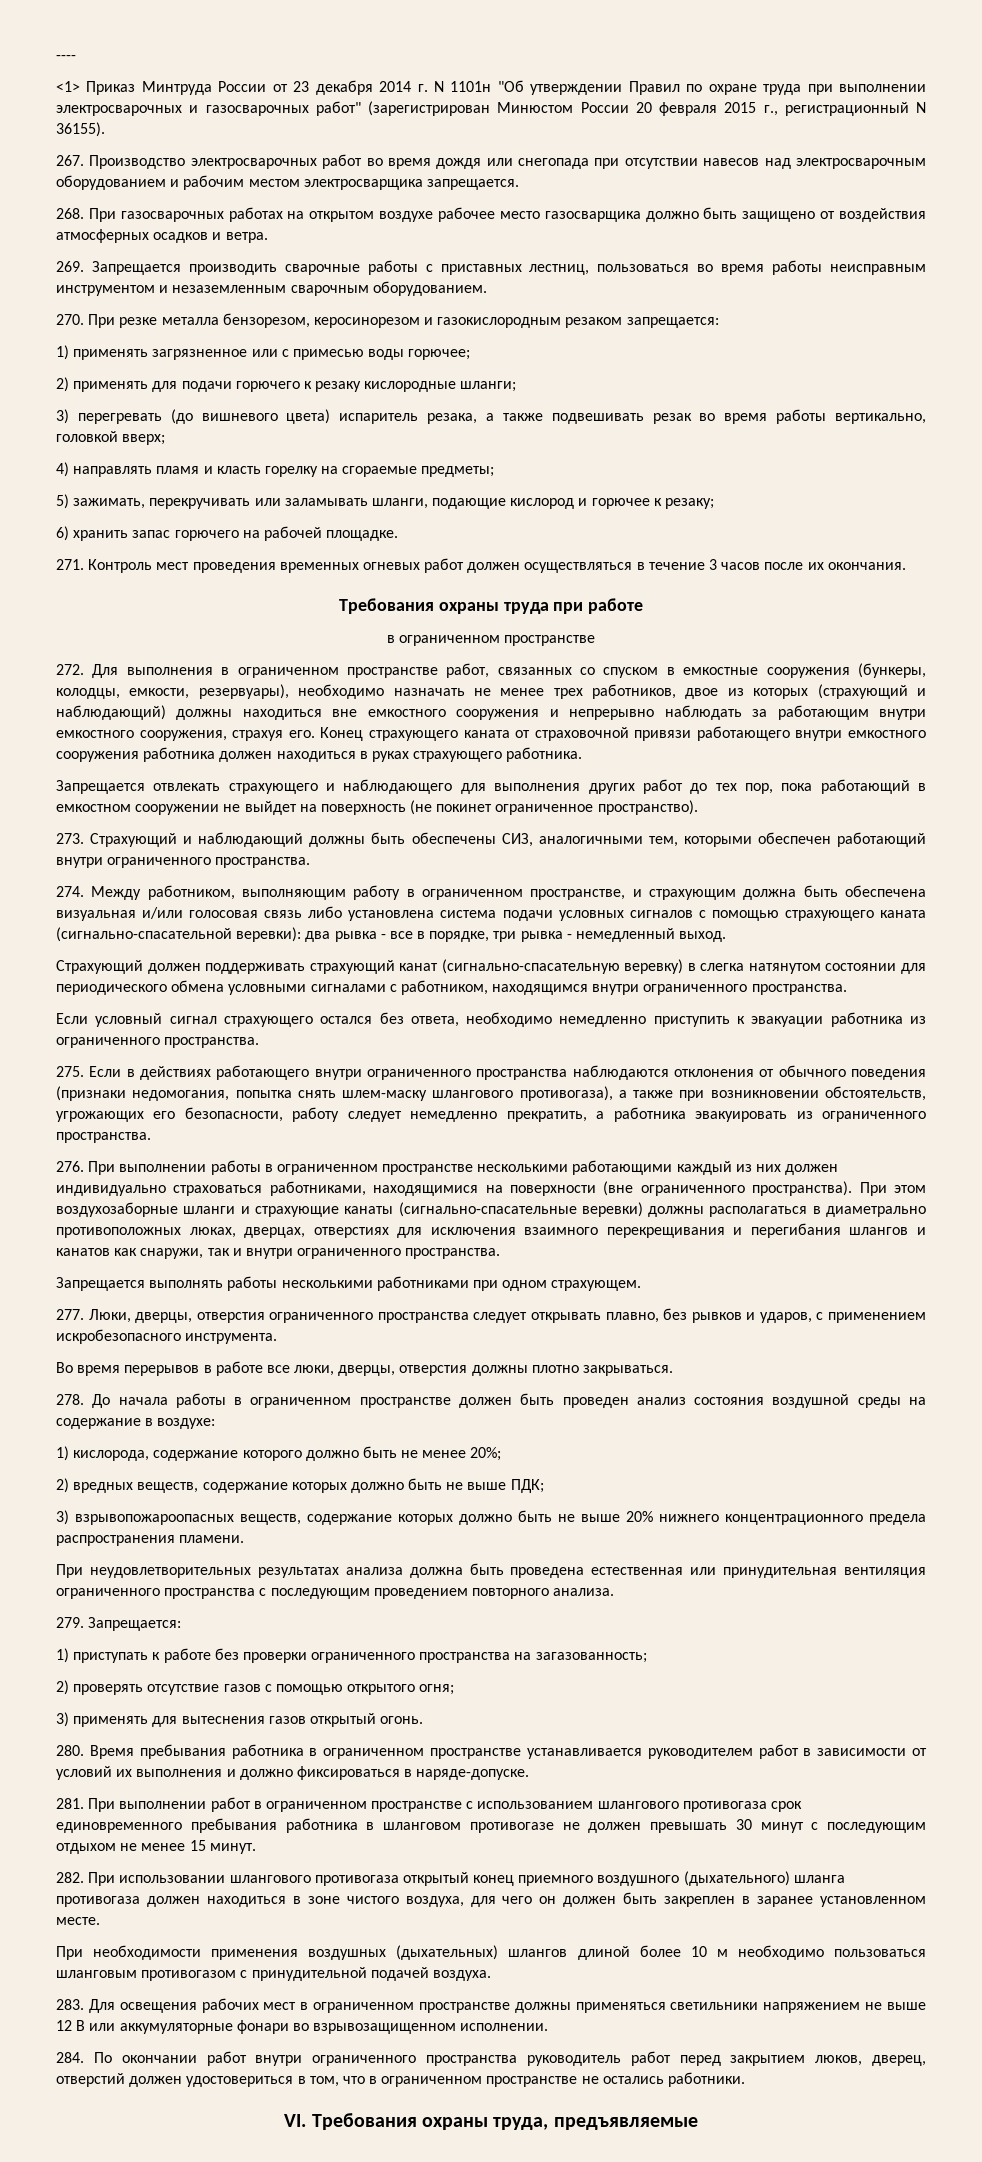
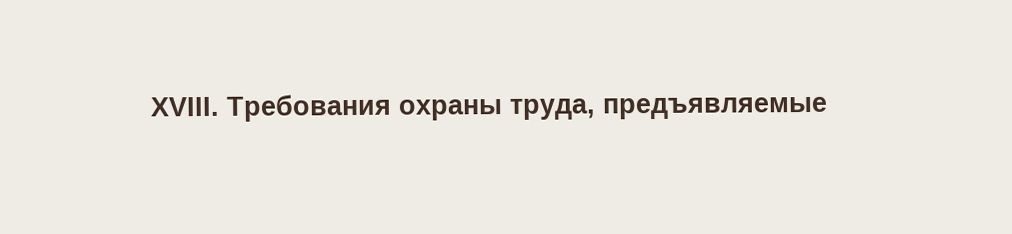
[56,55,76,60] [56,80,927,95] [56,101,926,116] [56,122,105,137] [56,154,926,169] [56,175,519,190] [56,207,927,222] [56,229,268,243] [56,260,926,275] [56,281,487,296] [56,313,719,328] [56,345,471,360] [56,377,517,392] [56,409,926,424] [56,431,166,445] [56,462,495,477] [56,494,715,509] [56,526,399,541] [56,558,906,573] [339,598,643,614] [386,635,596,646] [56,663,926,678] [56,684,926,699] [56,705,927,720] [56,726,926,741] [56,747,583,762] [56,779,927,794] [56,800,698,815] [56,832,927,847] [56,857,311,868] [56,885,927,900] [56,906,927,921] [56,927,727,942] [56,959,926,974] [56,980,847,995] [56,1012,926,1027] [56,1037,260,1048] [56,1065,927,1080] [56,1086,926,1101] [56,1107,927,1122] [56,1132,151,1143] [56,1160,839,1175] [56,1181,926,1196] [56,1202,926,1217] [56,1223,926,1238] [56,1248,501,1259] [56,1276,642,1291] [56,1308,926,1323] [56,1329,278,1344] [56,1361,674,1376] [56,1393,927,1408] [56,1418,216,1429] [56,1446,502,1461] [56,1478,544,1493] [56,1510,926,1525] [56,1535,245,1546] [56,1563,926,1578] [56,1588,615,1599] [56,1617,182,1631] [56,1648,647,1663] [56,1680,455,1695] [56,1712,424,1727] [56,1744,928,1759] [56,1766,530,1780] [56,1797,803,1812] [56,1818,926,1833] [56,1840,256,1854] [56,1871,845,1886] [56,1892,926,1907] [56,1917,100,1925] [56,1945,927,1960] [56,1967,491,1981] [56,1998,926,2013] [56,2020,549,2034] [56,2051,927,2066] [56,2072,746,2087] [284,2114,307,2127] ---- // <1> Приказ Минтруда России от 23 декабря 2014 г. N 1101н "Об утверждении Правил по охране труда при выполнении электросварочных и газосварочных работ" (зарегистрирован Минюстом России 20 февраля 2015 г., регистрационный N 36155). // 267. Производство электросварочных работ во время дождя или снегопада при отсутствии навесов над электросварочным оборудованием и рабочим местом электросварщика запрещается. // 268. При газосварочных работах на открытом воздухе рабочее место газосварщика должно быть защищено от воздействия атмосферных осадков и ветра. // 269. Запрещается производить сварочные работы с приставных лестниц, пользоваться во время работы неисправным инструментом и незаземленным сварочным оборудованием. // 270. При резке металла бензорезом, керосинорезом и газокислородным резаком запрещается: // 1) применять загрязненное или с примесью воды горючее; // 2) применять для подачи горючего к резаку кислородные шланги; // 3) перегревать (до вишневого цвета) испаритель резака, а также подвешивать резак во время работы вертикально, головкой вверх; // 4) направлять пламя и класть горелку на сгораемые предметы; // 5) зажимать, перекручивать или заламывать шланги, подающие кислород и горючее к резаку; // 6) хранить запас горючего на рабочей площадке. // 271. Контроль мест проведения временных огневых работ должен осуществляться в течение 3 часов после их окончания. // Требования охраны труда при работе // в ограниченном пространстве // 272. Для выполнения в ограниченном пространстве работ, связанных со спуском в емкостные сооружения (бункеры, колодцы, емкости, резервуары), необходимо назначать не менее трех работников, двое из которых (страхующий и наблюдающий) должны находиться вне емкостного сооружения и непрерывно наблюдать за работающим внутри емкостного сооружения, страхуя его. Конец страхующего каната от страховочной привязи работающего внутри емкостного сооружения работника должен находиться в руках страхующего работника. // Запрещается отвлекать страхующего и наблюдающего для выполнения других работ до тех пор, пока работающий в емкостном сооружении не выйдет на поверхность (не покинет ограниченное пространство). // 273. Страхующий и наблюдающий должны быть обеспечены СИЗ, аналогичными тем, которыми обеспечен работающий внутри ограниченного пространства. // 274. Между работником, выполняющим работу в ограниченном пространстве, и страхующим должна быть обеспечена визуальная и/или голосовая связь либо установлена система подачи условных сигналов с помощью страхующего каната (сигнально-спасательной веревки): два рывка - все в порядке, три рывка - немедленный выход. // Страхующий должен поддерживать страхующий канат (сигнально-спасательную веревку) в слегка натянутом состоянии для периодического обмена условными сигналами с работником, находящимся внутри ограниченного пространства. // Если условный сигнал страхующего остался без ответа, необходимо немедленно приступить к эвакуации работника из ограниченного пространства. // 275. Если в действиях работающего внутри ограниченного пространства наблюдаются отклонения от обычного поведения (признаки недомогания, попытка снять шлем-маску шлангового противогаза), а также при возникновении обстоятельств, угрожающих его безопасности, работу следует немедленно прекратить, а работника эвакуировать из ограниченного пространства. // 276. При выполнении работы в ограниченном пространстве несколькими работающими каждый из них должен индивидуально страховаться работниками, находящимися на поверхности (вне ограниченного пространства). При этом воздухозаборные шланги и страхующие канаты (сигнально-спасательные веревки) должны располагаться в диаметрально противоположных люках, дверцах, отверстиях для исключения взаимного перекрещивания и перегибания шлангов и канатов как снаружи, так и внутри ограниченного пространства. // Запрещается выполнять работы несколькими работниками при одном страхующем. // 277. Люки, дверцы, отверстия ограниченного пространства следует открывать плавно, без рывков и ударов, с применением искробезопасного инструмента. // Во время перерывов в работе все люки, дверцы, отверстия должны плотно закрываться. // 278. До начала работы в ограниченном пространстве должен быть проведен анализ состояния воздушной среды на содержание в воздухе: // 1) кислорода, содержание которого должно быть не менее 20%; // 2) вредных веществ, содержание которых должно быть не выше ПДК; // 3) взрывопожароопасных веществ, содержание которых должно быть не выше 20% нижнего концентрационного предела распространения пламени. // При неудовлетворительных результатах анализа должна быть проведена естественная или принудительная вентиляция ограниченного пространства с последующим проведением повторного анализа. // 279. Запрещается: // 1) приступать к работе без проверки ограниченного пространства на загазованность; // 2) проверять отсутствие газов с помощью открытого огня; // 3) применять для вытеснения газов открытый огонь. // 280. Время пребывания работника в ограниченном пространстве устанавливается руководителем работ в зависимости от условий их выполнения и должно фиксироваться в наряде-допуске. // 281. При выполнении работ в ограниченном пространстве с использованием шлангового противогаза срок единовременного пребывания работника в шланговом противогазе не должен превышать 30 минут с последующим отдыхом не менее 15 минут. // 282. При использовании шлангового противогаза открытый конец приемного воздушного (дыхательного) шланга противогаза должен находиться в зоне чистого воздуха, для чего он должен быть закреплен в заранее установленном месте. // При необходимости применения воздушных (дыхательных) шлангов длиной более 10 м необходимо пользоваться шланговым противогазом с принудительной подачей воздуха. // 283. Для освещения рабочих мест в ограниченном пространстве должны применяться светильники напряжением не выше 12 В или аккумуляторные фонари во взрывозащищенном исполнении. // 284. По окончании работ внутри ограниченного пространства руководитель работ перед закрытием люков, дверец, отверстий должен удостовериться в том, что в ограниченном пространстве не остались работники. // VI. -> [150,96,219,117] XVIII.

